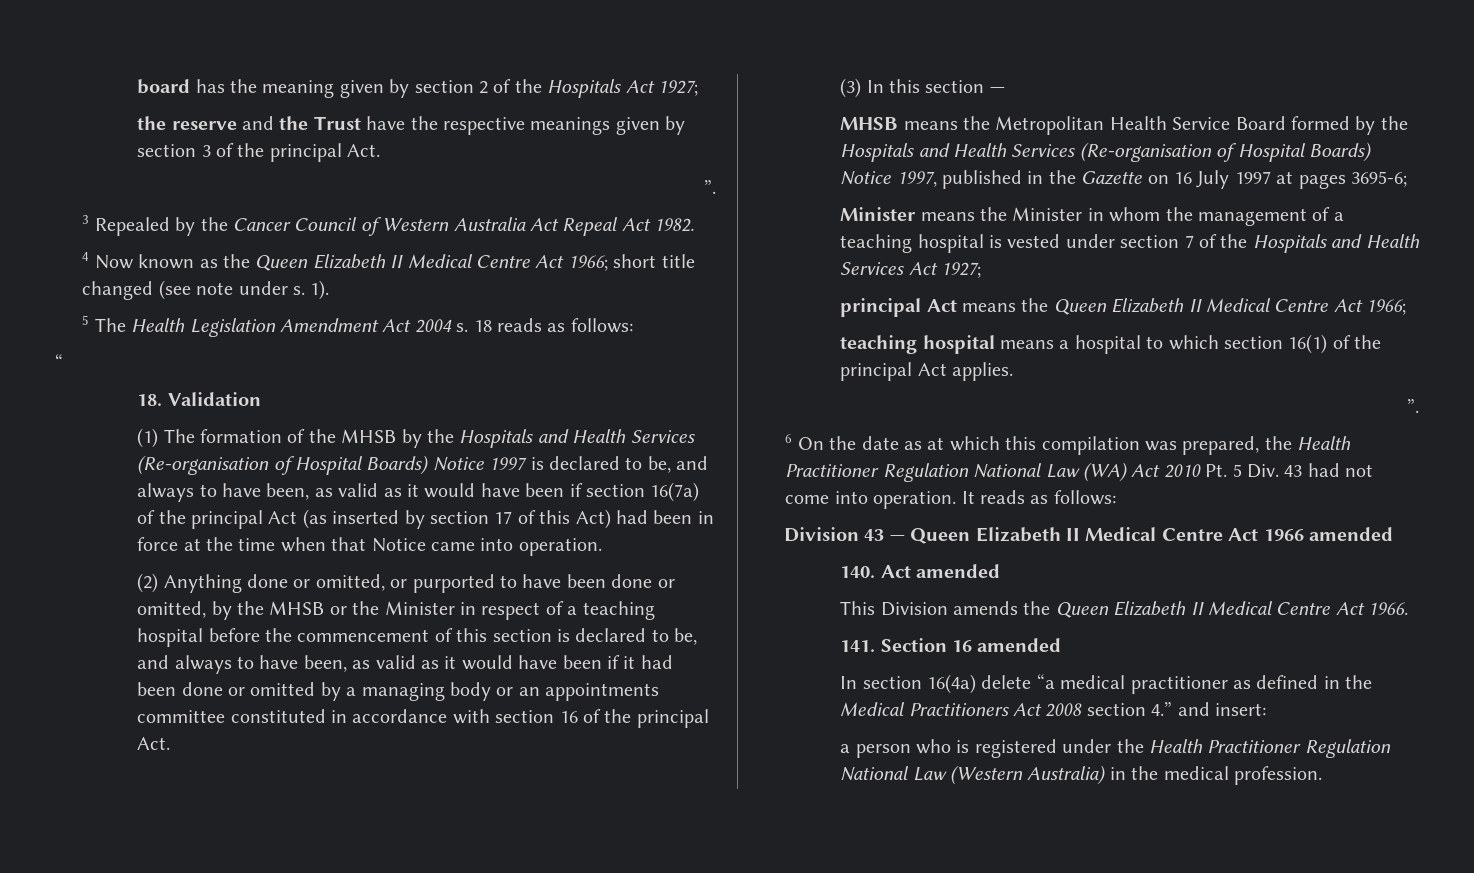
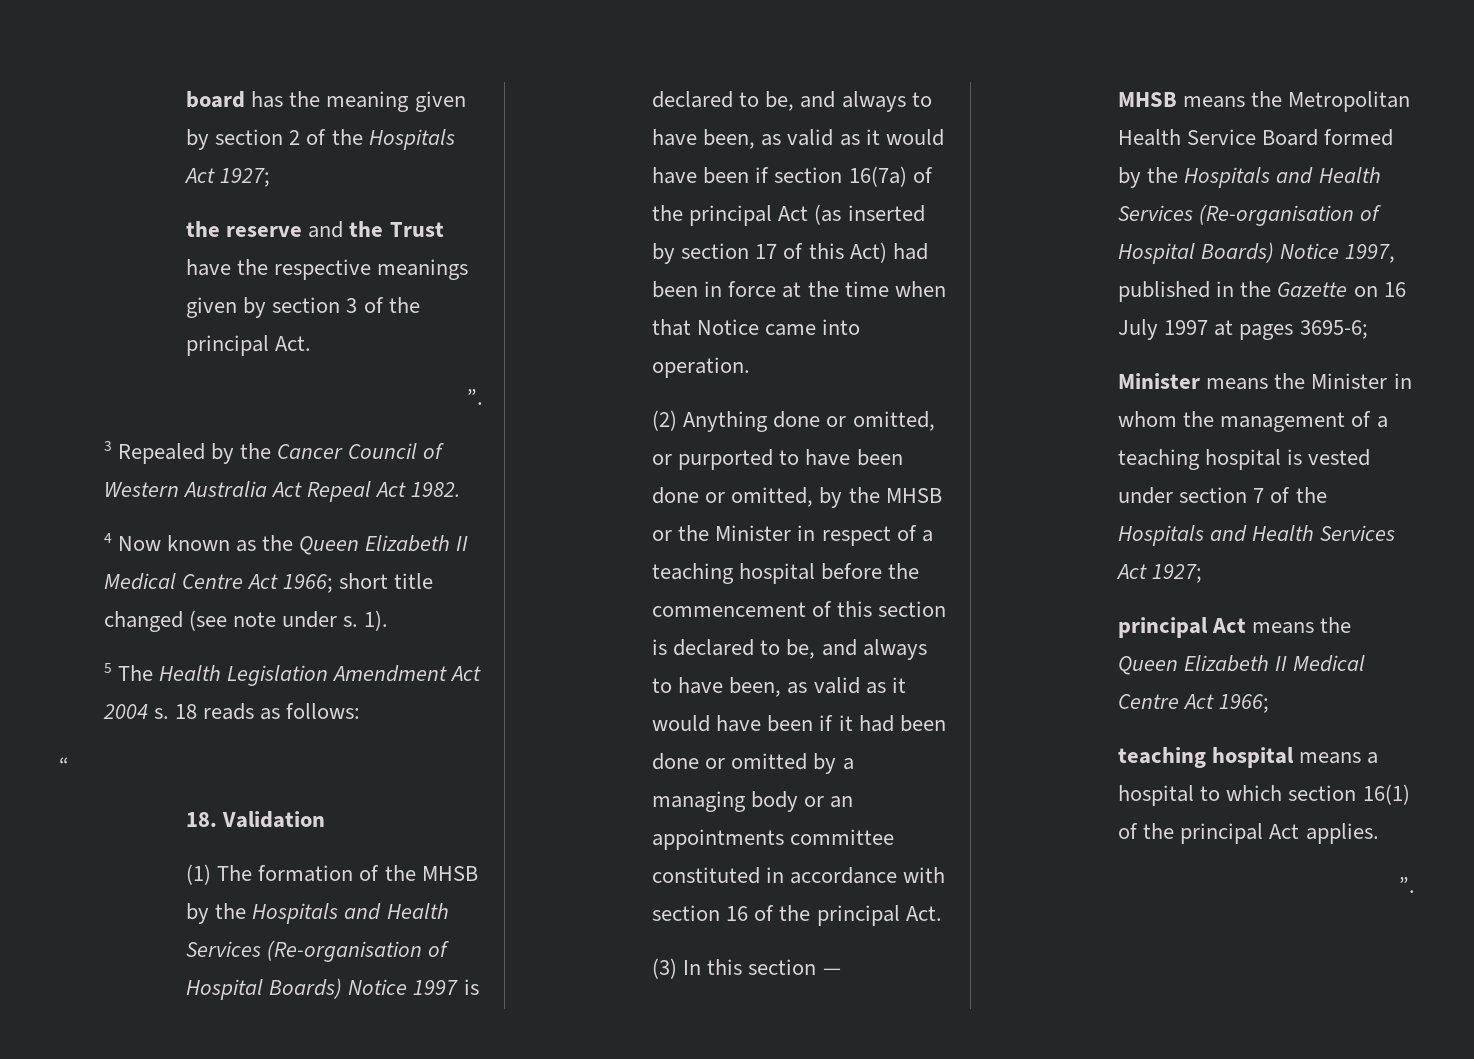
[785,434,1352,455] [785,462,1374,482] [785,490,1116,509] [784,527,1393,544] [840,564,1000,578] [840,601,1409,618] [840,638,1062,652] [840,674,1373,694] [840,701,1266,717] [840,739,1391,758] [840,765,1322,785] // 6 On the date as at which this compilation was prepared, the Health Practitioner Regulation National Law (WA) Act 2010 Pt. 5 Div. 43 had not come into operation. It reads as follows: // Division 43 — Queen Elizabeth II Medical Centre Act 1966 amended // 140. Act amended // This Division amends the Queen Elizabeth II Medical Centre Act 1966. // 141. Section 16 amended // In section 16(4a) delete “a medical practitioner as defined in the Medical Practitioners Act 2008 section 4.” and insert: // a person who is registered under the Health Practitioner Regulation National Law (Western Australia) in the medical profession. -> (1415, 885) none

